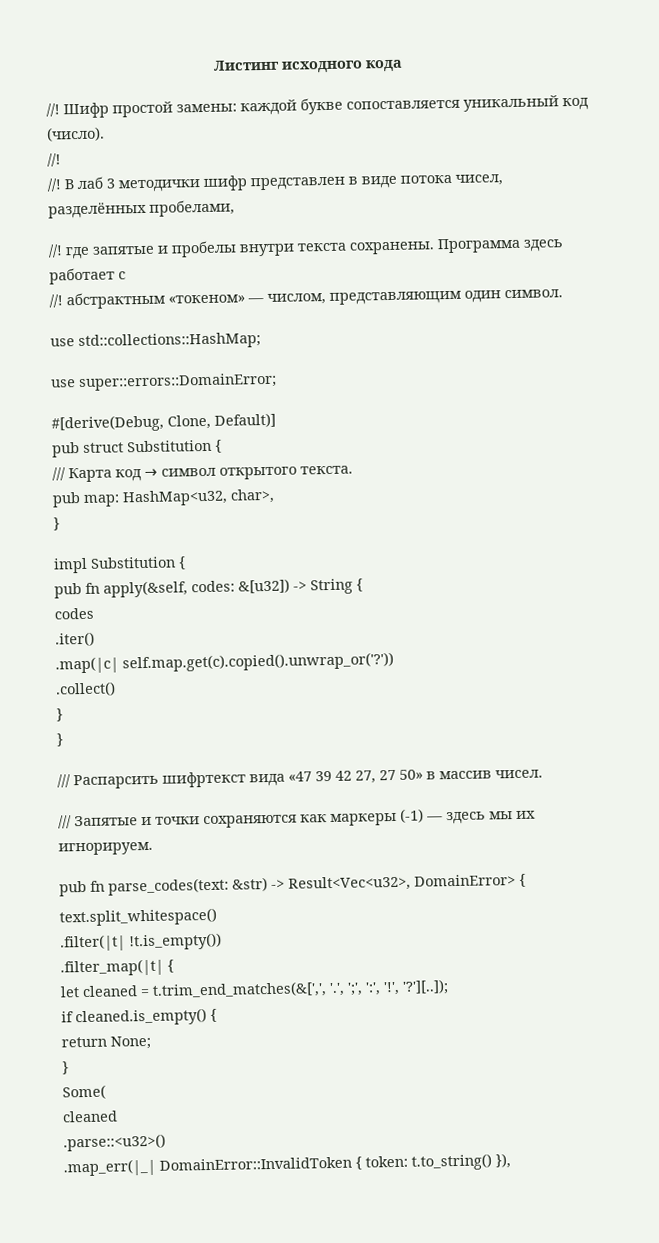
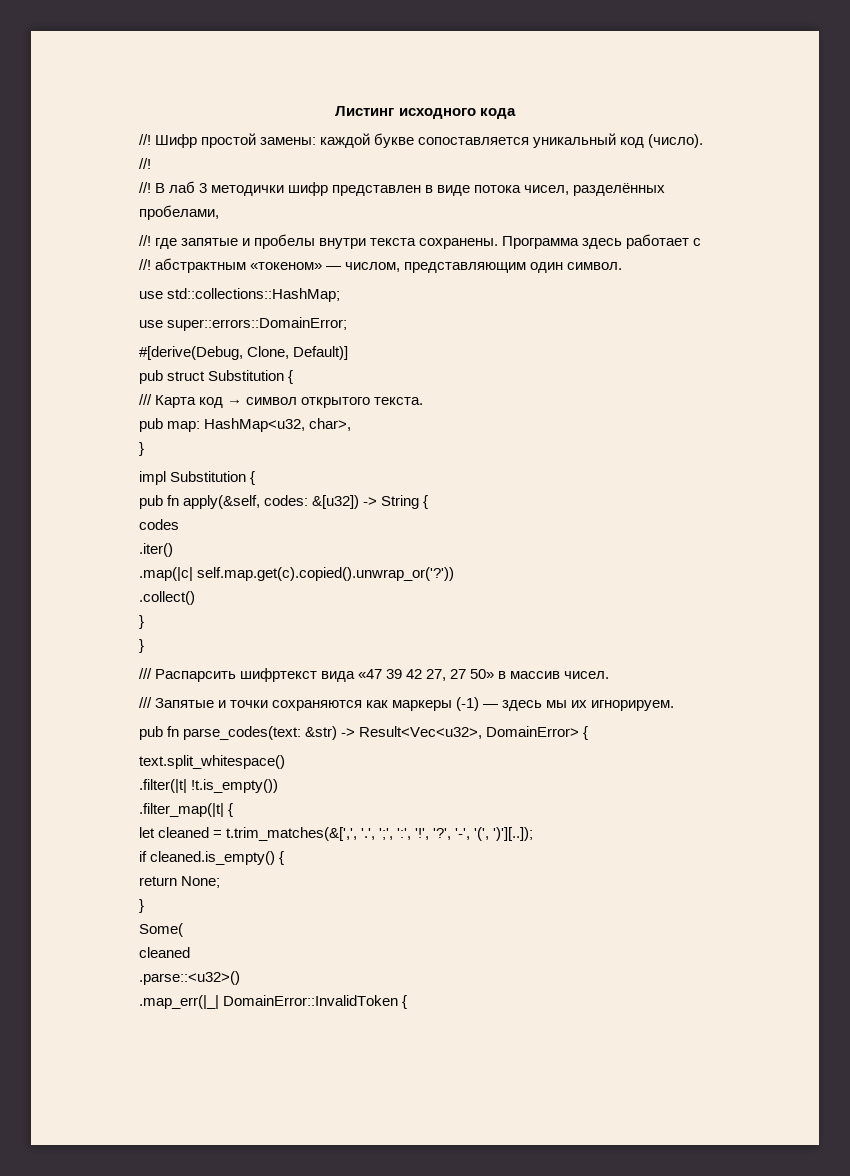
[152,981,328,999] t.trim_end_matches(&[',', -> [225,827,357,841] t.trim_matches(&[',',
[402,979,450,995] '?'][..]); -> [432,827,534,841] '?', '-', '(', ')'][..]);
[365,1153,512,1171] token: t.to_string() }), -> (407, 1002) none

